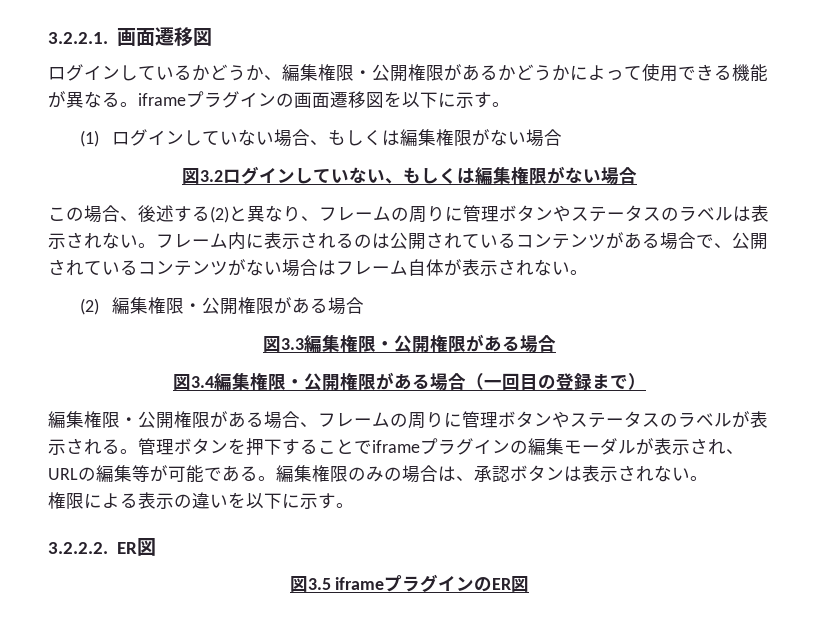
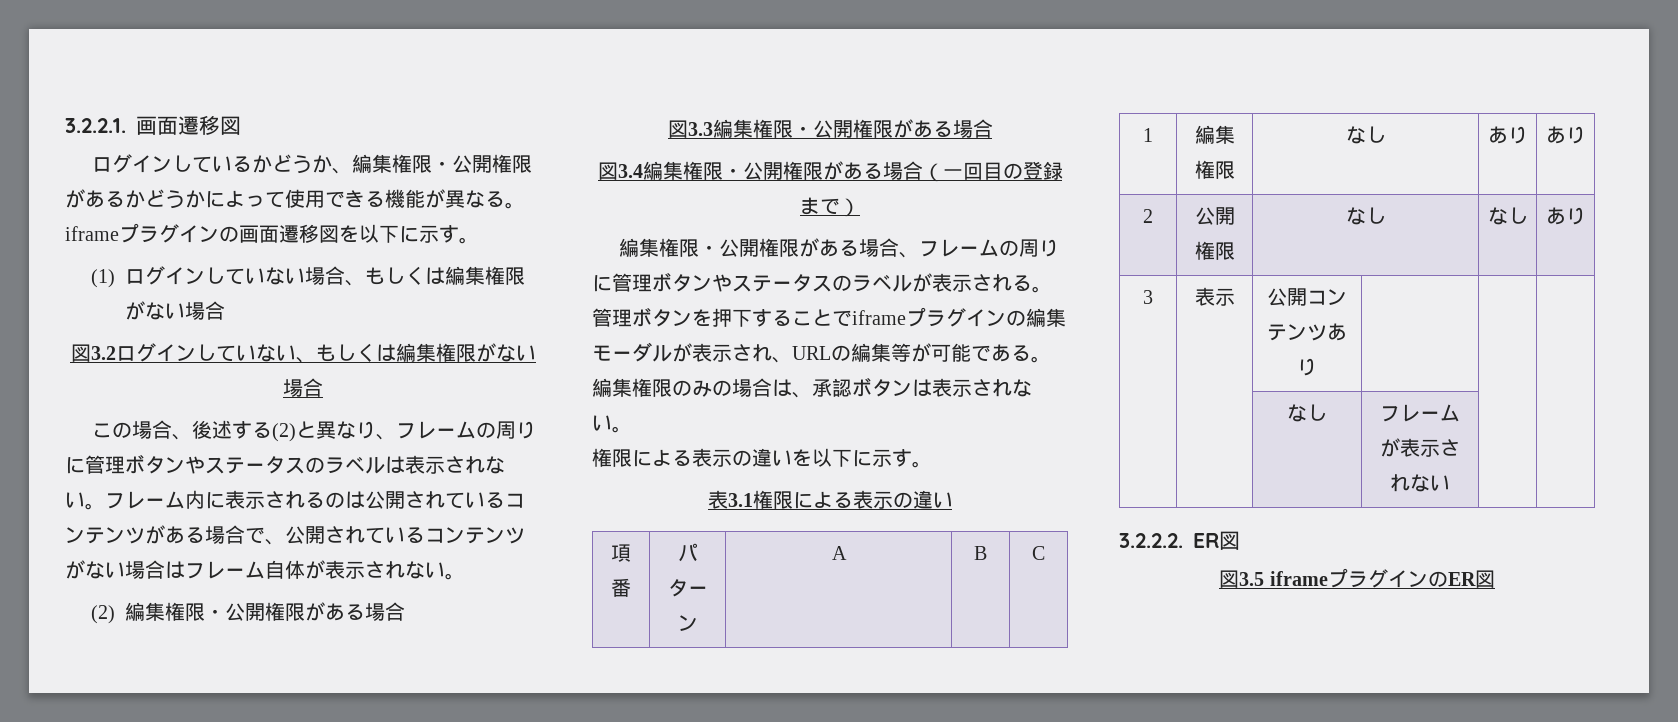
(354, 505) none -> [707,490,953,509] [611,544,631,562] [611,578,631,597] [677,543,698,562] [667,579,708,597] [677,615,698,632] [831,546,847,560] [974,546,987,560] [1032,546,1045,560] [1143,128,1153,142] [1194,125,1235,144] [1194,160,1235,179] [1345,126,1386,144] [1487,126,1528,144] [1545,126,1586,144] [1143,209,1153,223] [1194,207,1235,225] [1194,241,1235,260] [1345,207,1386,225] [1487,207,1528,225] [1545,207,1586,225] [1143,290,1153,304] [1194,287,1235,306] [1267,288,1347,306] [1267,323,1347,341] [1297,358,1317,376] [1287,404,1327,422] [1380,404,1460,422] [1380,438,1460,457] [1390,474,1450,492] // 表3.1権限による表示の違い // 項番 | パターン | A | B | C // 1 | 編集権限 | なし | あり | あり // 2 | 公開権限 | なし | なし | あり // 3 | 表示 | 公開コンテンツあり | | | // | | なし | フレームが表示されない | |

